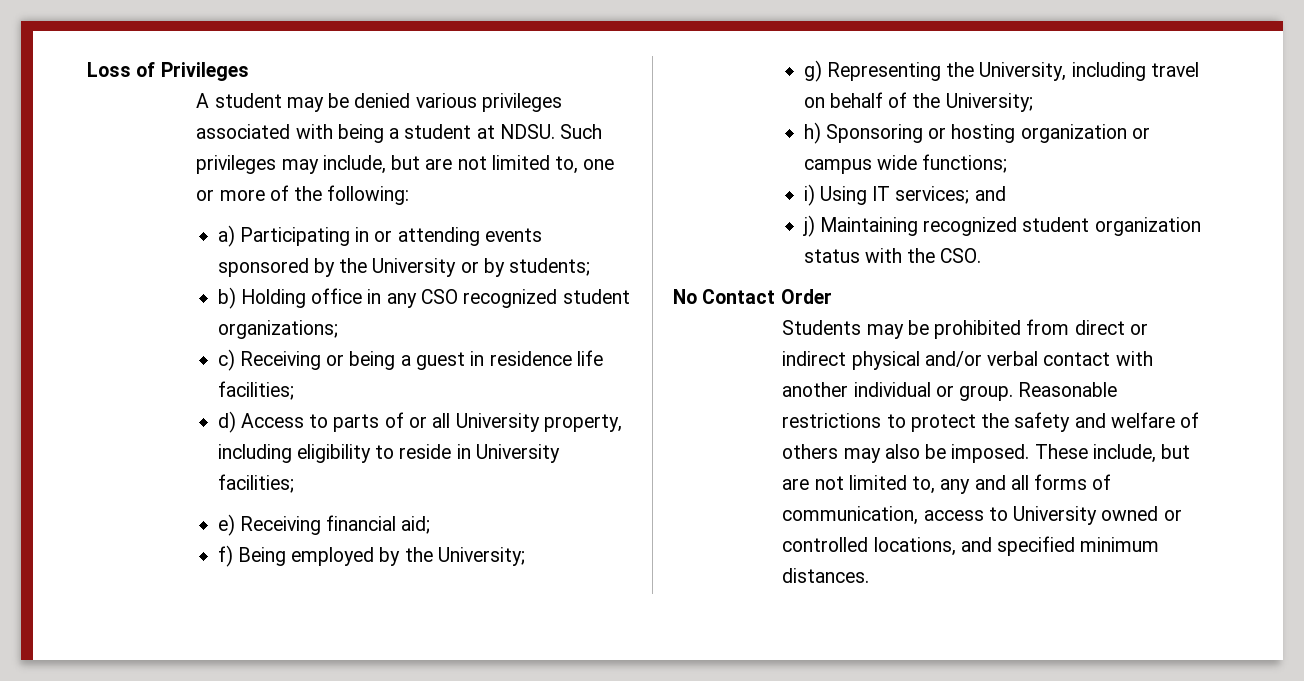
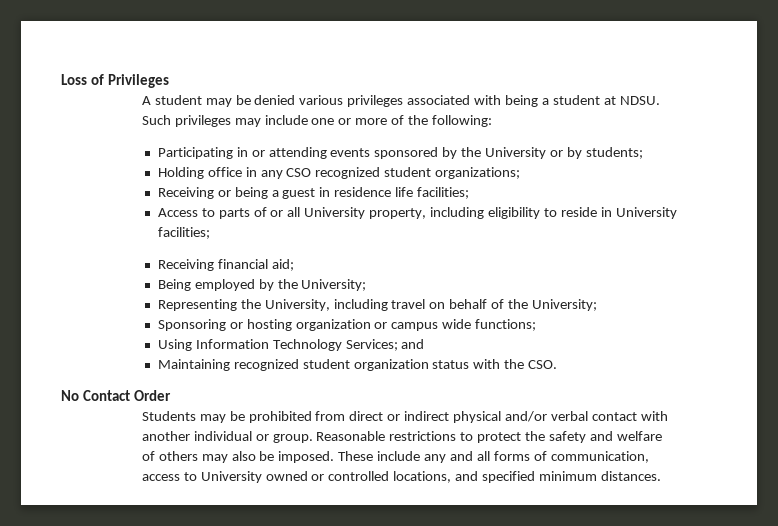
[322,155,579,174] include, but are not limited to, -> [264,115,308,125] include
[217,225,235,247] a) -> (493, 121) none
[217,287,236,309] b) -> (643, 153) none
[217,349,235,371] c) -> (521, 173) none
[217,411,236,433] d) -> (470, 193) none
[217,514,235,536] e) -> (210, 233) none
[217,545,233,567] f) -> (294, 265) none
[803,60,822,82] g) -> (367, 285) none
[803,122,821,144] h) -> (597, 305) none
[803,184,970,206] i) Using IT services; -> [157,339,398,351] Using Information Technology Services;
[802,215,815,237] j) -> (425, 344) none
[1092,444,1191,463] [782,475,936,494] include, but are not limited to, -> [377,451,421,461] include

